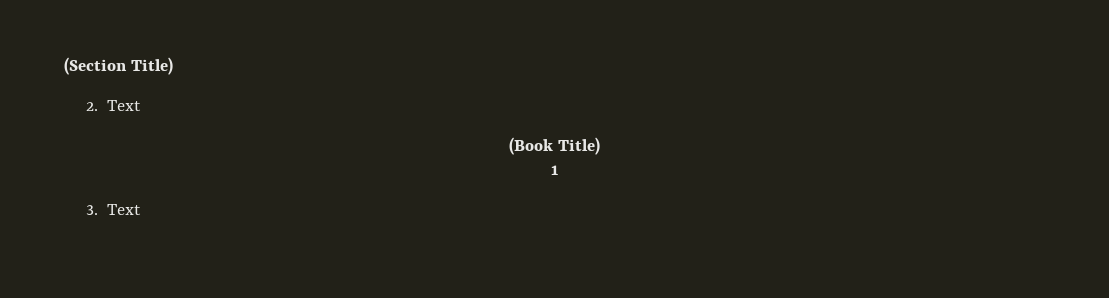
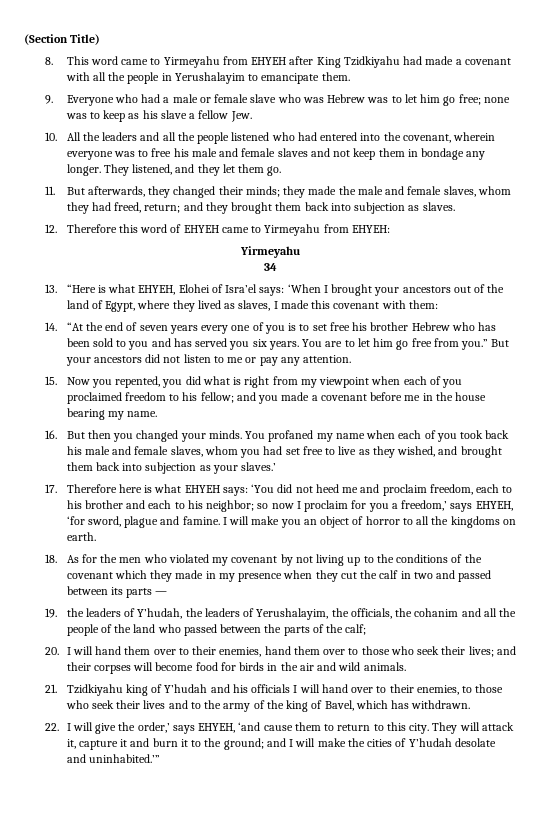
[85,100,142,111] [509,137,600,155] [551,165,558,175] [85,204,142,215] 2. Text // (Book Title) // 1 // 3. Text -> [45,56,511,68] [65,72,350,84] [45,94,510,106] [65,110,252,122] [45,132,496,144] [66,148,486,160] [66,164,282,176] [45,186,511,198] [66,202,455,214] [45,224,390,236] [239,246,300,258] [263,263,277,271] [45,284,505,296] [66,300,438,312] [45,322,497,334] [66,338,510,350] [65,354,352,366] [45,376,463,388] [66,392,487,404] [66,408,158,420] [45,430,510,442] [66,446,502,458] [66,462,277,474] [45,484,513,496] [66,500,513,512] [66,516,516,528] [66,532,96,541] [45,554,482,566] [66,570,492,582] [66,586,168,598] [45,608,517,620] [66,624,367,636] [45,646,516,657] [66,662,406,674] [45,684,504,696] [65,700,471,712] [45,722,514,734] [66,738,496,750] [66,754,160,763] 8. This word came to Yirmeyahu from EHYEH after King Tzidkiyahu had made a covenant with all the people in Yerushalayim to emancipate them. // 9. Everyone who had a male or female slave who was Hebrew was to let him go free; none was to keep as his slave a fellow Jew. // 10. All the leaders and all the people listened who had entered into the covenant, wherein everyone was to free his male and female slaves and not keep them in bondage any longer. They listened, and they let them go. // 11. But afterwards, they changed their minds; they made the male and female slaves, whom they had freed, return; and they brought them back into subjection as slaves. // 12. Therefore this word of EHYEH came to Yirmeyahu from EHYEH: // Yirmeyahu // 34 // 13. “Here is what EHYEH, Elohei of Isra’el says: ‘When I brought your ancestors out of the land of Egypt, where they lived as slaves, I made this covenant with them: // 14. “At the end of seven years every one of you is to set free his brother Hebrew who has been sold to you and has served you six years. You are to let him go free from you.” But your ancestors did not listen to me or pay any attention. // 15. Now you repented, you did what is right from my viewpoint when each of you proclaimed freedom to his fellow; and you made a covenant before me in the house bearing my name. // 16. But then you changed your minds. You profaned my name when each of you took back his male and female slaves, whom you had set free to live as they wished, and brought them back into subjection as your slaves.’ // 17. Therefore here is what EHYEH says: ‘You did not heed me and proclaim freedom, each to his brother and each to his neighbor; so now I proclaim for you a freedom,’ says EHYEH, ‘for sword, plague and famine. I will make you an object of horror to all the kingdoms on earth. // 18. As for the men who violated my covenant by not living up to the conditions of the covenant which they made in my presence when they cut the calf in two and passed between its parts — // 19. the leaders of Y’hudah, the leaders of Yerushalayim, the officials, the cohanim and all the people of the land who passed between the parts of the calf; // 20. I will hand them over to their enemies, hand them over to those who seek their lives; and their corpses will become food for birds in the air and wild animals. // 21. Tzidkiyahu king of Y’hudah and his officials I will hand over to their enemies, to those who seek their lives and to the army of the king of Bavel, which has withdrawn. // 22. I will give the order,’ says EHYEH, ‘and cause them to return to this city. They will attack it, capture it and burn it to the ground; and I will make the cities of Y’hudah desolate and uninhabited.’”

